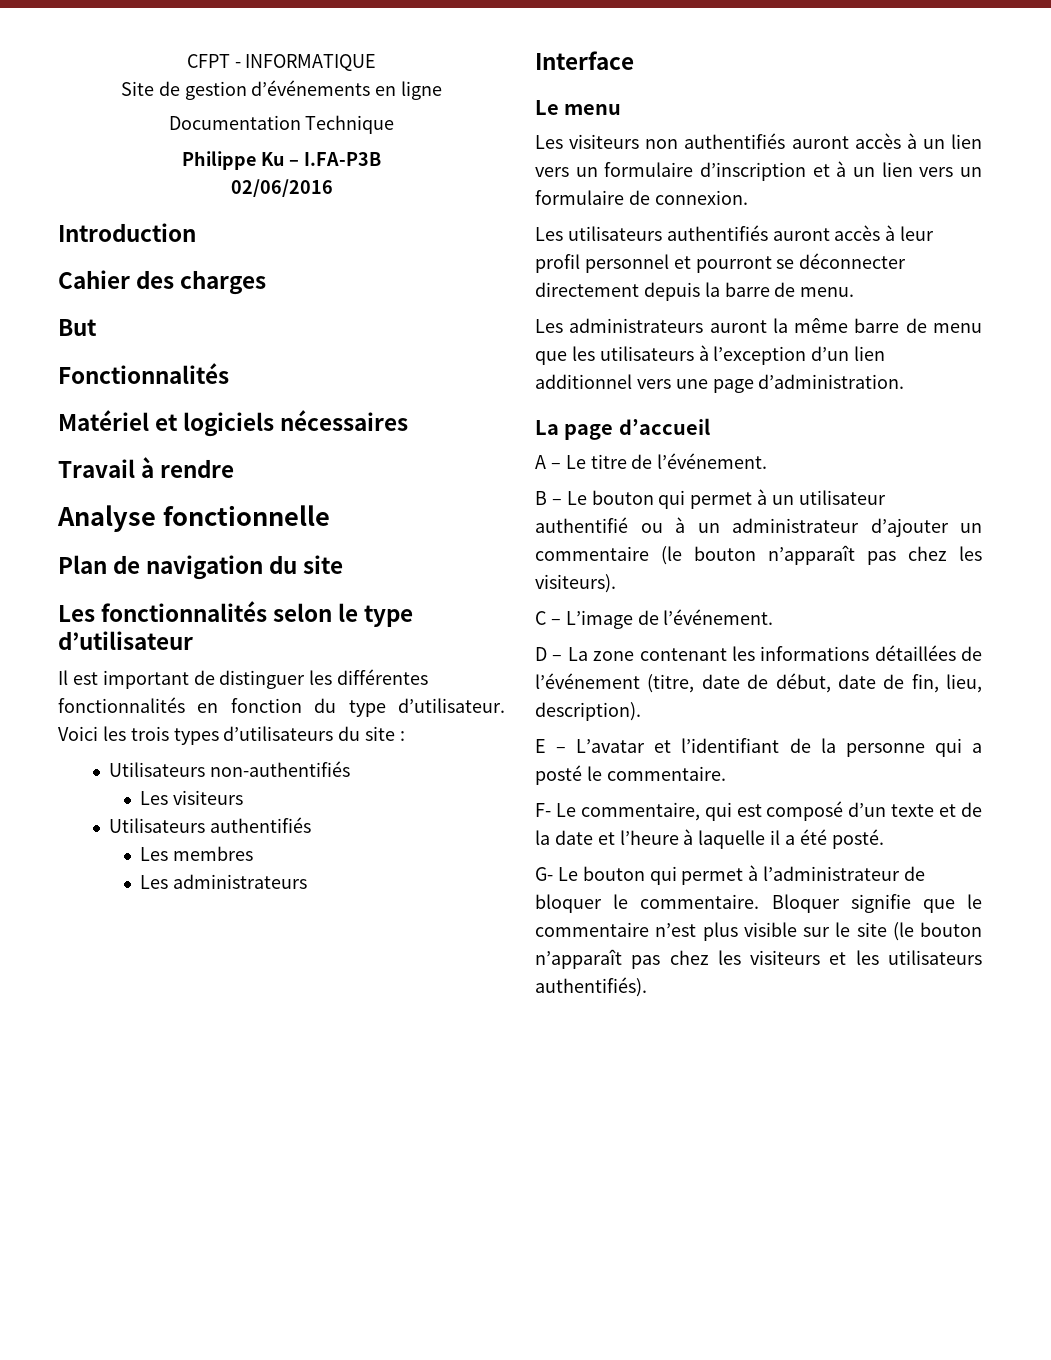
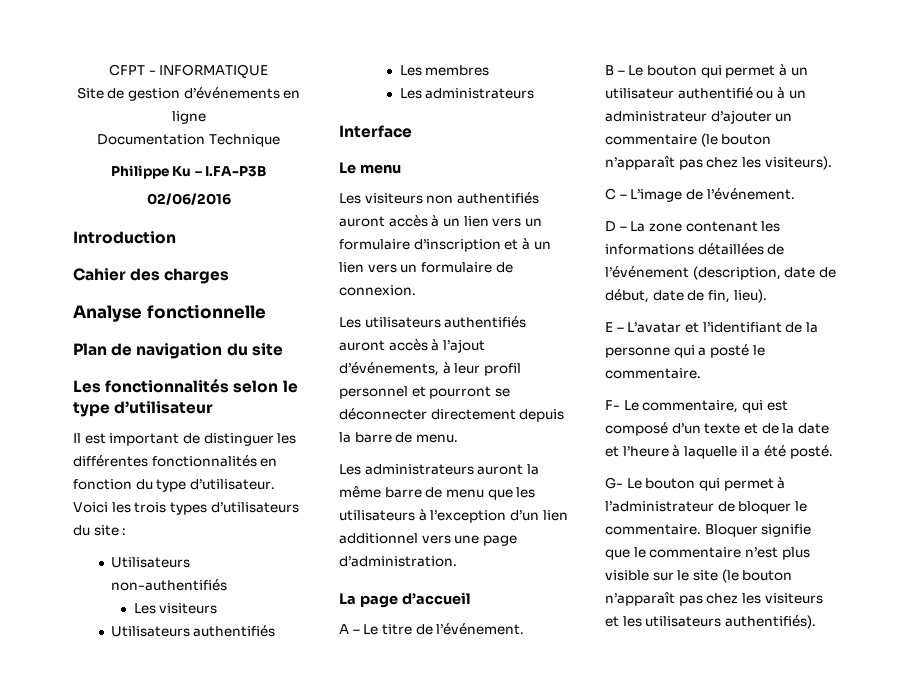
[58,319,97,336] [58,363,229,384] [58,410,409,437] [58,457,235,478] // But // Fonctionnalités // Matériel et logiciels nécessaires // Travail à rendre -> (230, 276) none
(896, 233) none -> [442,339,485,353] [339,362,451,376] l’ajout d’événements, à
[647,674,695,693] (titre, -> [692,266,781,280] (description,
[946,674,982,693] [535,702,641,721] lieu, description). -> [733,289,767,303] lieu).

